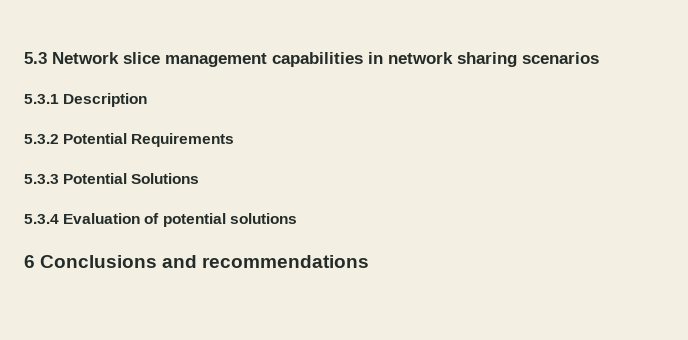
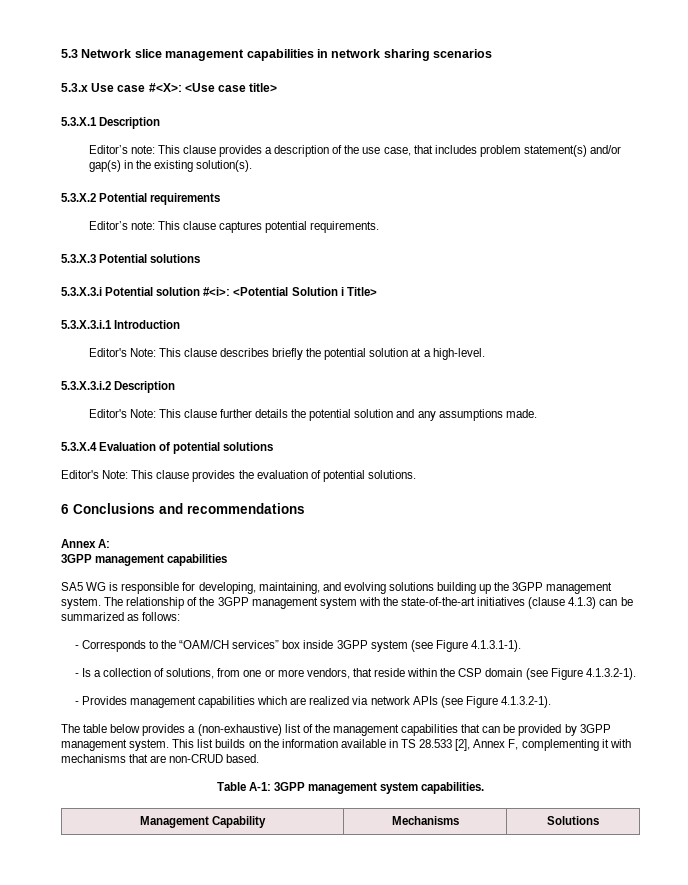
[24,93,148,107] [24,133,235,147] [24,173,200,184] [24,213,297,227] [24,255,370,268] 5.3.1 Description // 5.3.2 Potential Requirements // 5.3.3 Potential Solutions // 5.3.4 Evaluation of potential solutions // 6 Conclusions and recommendations -> [61,83,278,92] [61,117,161,129] [88,145,622,157] [88,160,252,172] [61,193,221,205] [88,221,380,233] [61,254,201,263] [61,287,377,296] [61,320,181,329] [88,348,485,360] [61,381,176,393] [88,409,537,421] [61,442,274,454] [61,470,416,482] [61,503,305,514] [61,539,111,548] [61,554,228,566] [61,582,613,594] [61,597,633,609] [61,612,181,621] [74,640,522,652] [74,668,636,680] [74,696,552,708] [61,724,611,736] [61,739,631,751] [61,754,260,763] [216,782,485,794] [139,816,267,828] [391,816,459,825] [547,816,599,825] 5.3.x Use case #<X>: <Use case title> // 5.3.X.1 Description // Editor’s note: This clause provides a description of the use case, that includes problem statement(s) and/or gap(s) in the existing solution(s). // 5.3.X.2 Potential requirements // Editor’s note: This clause captures potential requirements. // 5.3.X.3 Potential solutions // 5.3.X.3.i Potential solution #<i>: <Potential Solution i Title> // 5.3.X.3.i.1 Introduction // Editor's Note: This clause describes briefly the potential solution at a high-level. // 5.3.X.3.i.2 Description // Editor's Note: This clause further details the potential solution and any assumptions made. // 5.3.X.4 Evaluation of potential solutions // Editor's Note: This clause provides the evaluation of potential solutions. // 6 Conclusions and recommendations // Annex A: // 3GPP management capabilities // SA5 WG is responsible for developing, maintaining, and evolving solutions building up the 3GPP management system. The relationship of the 3GPP management system with the state-of-the-art initiatives (clause 4.1.3) can be summarized as follows: // - Corresponds to the “OAM/CH services” box inside 3GPP system (see Figure 4.1.3.1-1). // - Is a collection of solutions, from one or more vendors, that reside within the CSP domain (see Figure 4.1.3.2-1). // - Provides management capabilities which are realized via network APIs (see Figure 4.1.3.2-1). // The table below provides a (non-exhaustive) list of the management capabilities that can be provided by 3GPP management system. This list builds on the information available in TS 28.533 [2], Annex F, complementing it with mechanisms that are non-CRUD based. // Table A-1: 3GPP management system capabilities. // Management Capability | Mechanisms | Solutions

